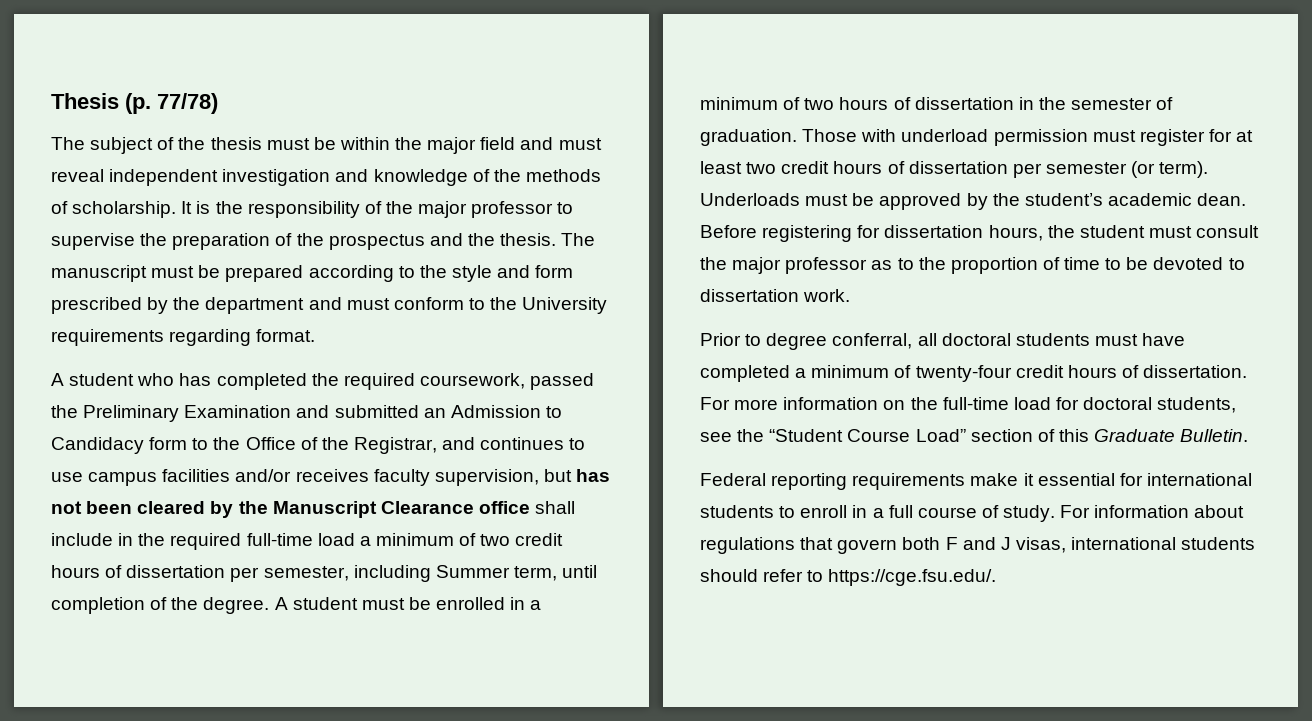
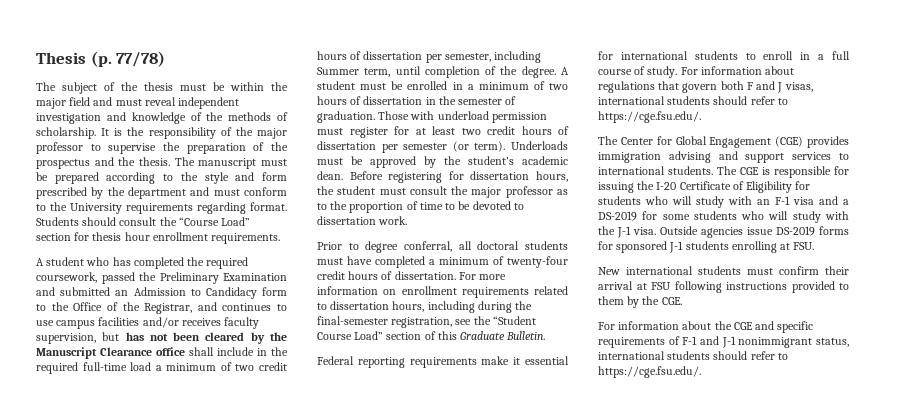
(316, 335) none -> [36,217,251,226] [36,232,281,244] Students should consult the “Course Load” section for thesis hour enrollment requirements.
[910,397,1237,413] the full-time load for doctoral students, -> [401,286,568,298] [317,301,533,313] [317,316,453,328] enrollment requirements related to dissertation hours, including during the final-semester registration,
(997, 577) none -> [598,136,849,148] [598,151,849,163] [598,166,849,178] [598,181,811,193] [598,196,849,208] [598,211,849,223] [598,226,849,238] [598,241,815,253] [598,266,849,275] [598,281,849,293] [598,296,682,308] [598,321,814,333] [598,336,849,348] [598,351,788,360] [598,366,701,378] // The Center for Global Engagement (CGE) provides immigration advising and support services to international students. The CGE is responsible for issuing the I-20 Certificate of Eligibility for students who will study with an F-1 visa and a DS-2019 for some students who will study with the J-1 visa. Outside agencies issue DS-2019 forms for sponsored J-1 students enrolling at FSU. // New international students must confirm their arrival at FSU following instructions provided to them by the CGE. // For information about the CGE and specific requirements of F-1 and J-1 nonimmigrant status, international students should refer to https://cge.fsu.edu/.

